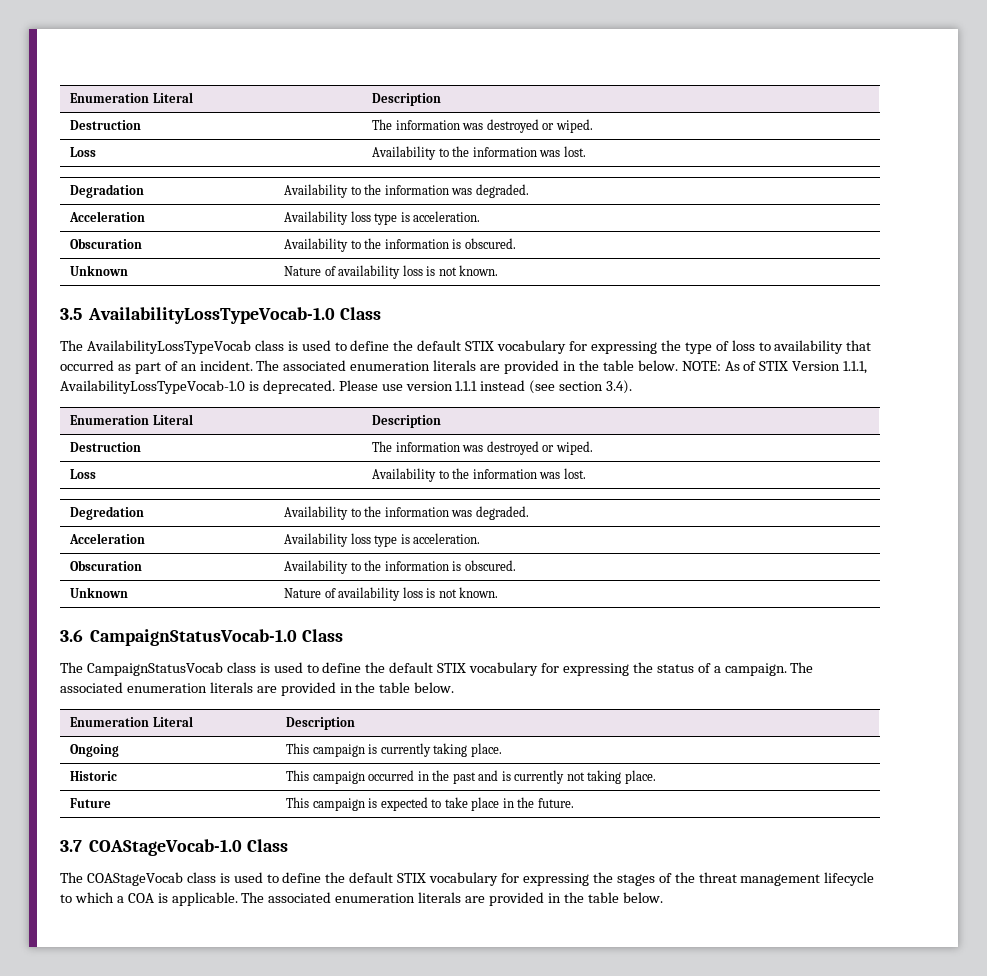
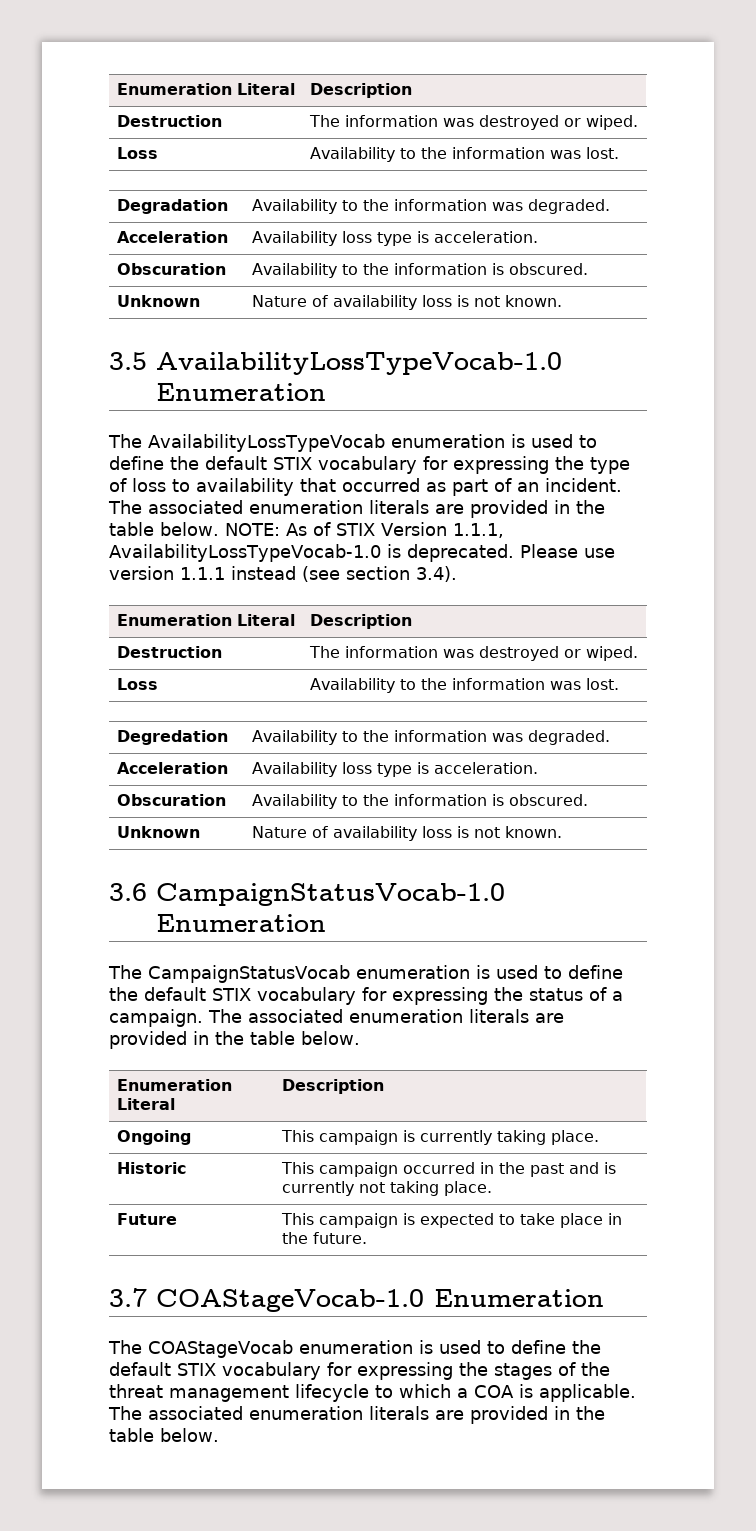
[340,307,382,320] Class -> [156,383,326,401] Enumeration
[254,340,284,351] class -> [390,434,505,448] enumeration
[302,629,344,642] Class -> [156,914,326,932] Enumeration
[226,662,256,673] class -> [355,965,470,979] enumeration
[247,839,289,852] Class -> [434,1289,604,1307] Enumeration
[186,872,216,883] class -> [298,1340,413,1354] enumeration

